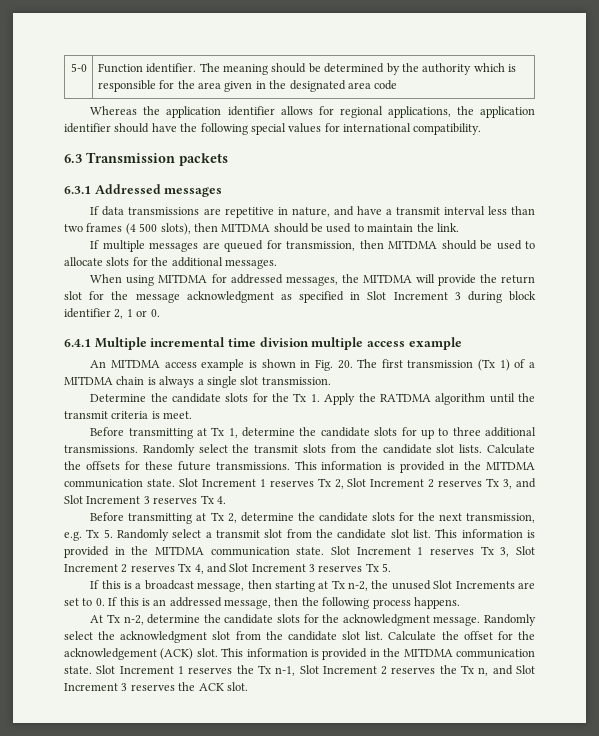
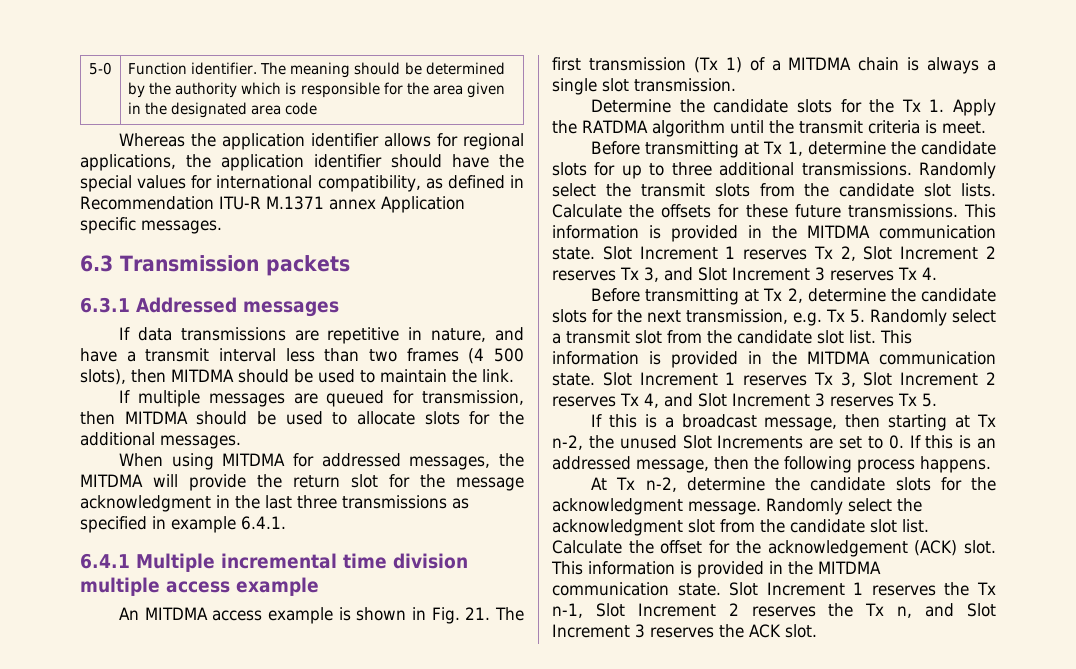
[200,123,248,135] following -> (524, 161) none
[413,123,482,135] compatibility. -> [317,175,524,192] [80,196,465,213] [80,217,222,234] compatibility, as defined in Recommendation ITU-R M.1371 annex Application specific messages.
[280,291,537,303] [64,308,160,319] as specified in Slot Increment 3 during block identifier 2, 1 or 0. -> [216,495,469,509] [80,516,286,533] in the last three transmissions as specified in example 6.4.1.
[337,360,353,369] 20. -> [465,607,491,620] 21.

